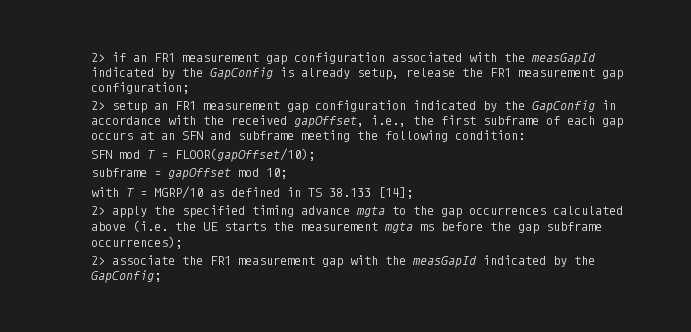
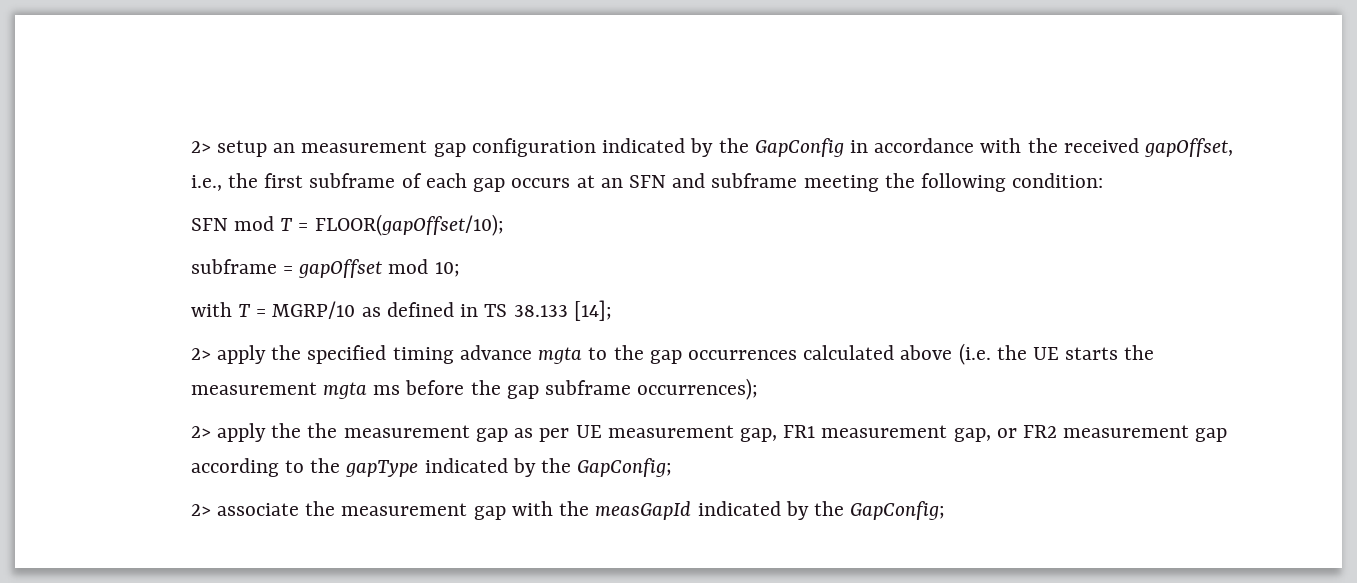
[90,52,596,65] [90,67,623,80] [90,82,189,94] [90,101,105,110] 2> if an FR1 measurement gap configuration associated with the measGapId indicated by the GapConfig is already setup, release the FR1 measurement gap configuration; // 2> -> [190,141,211,153] 2>
[174,101,196,110] FR1 -> (296, 148) none
(182, 242) none -> [190,423,1228,442] [190,458,673,477] // 2> apply the the measurement gap as per UE measurement gap, FR1 measurement gap, or FR2 measurement gap according to the gapType indicated by the GapConfig;
[209,256,231,265] FR1 -> (336, 508) none

